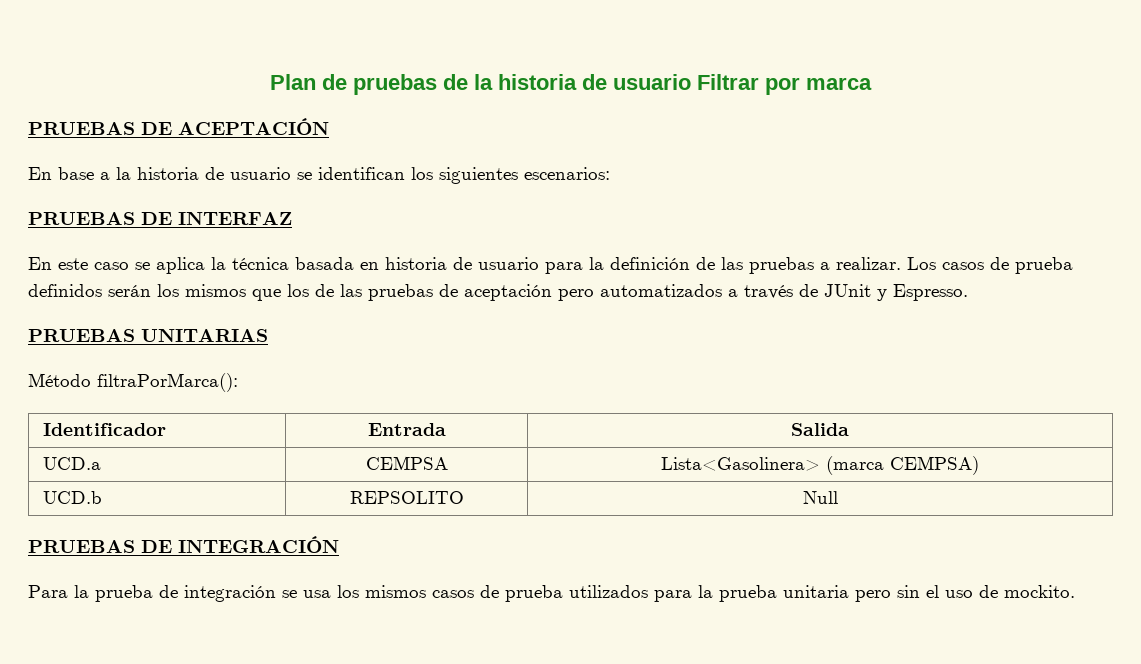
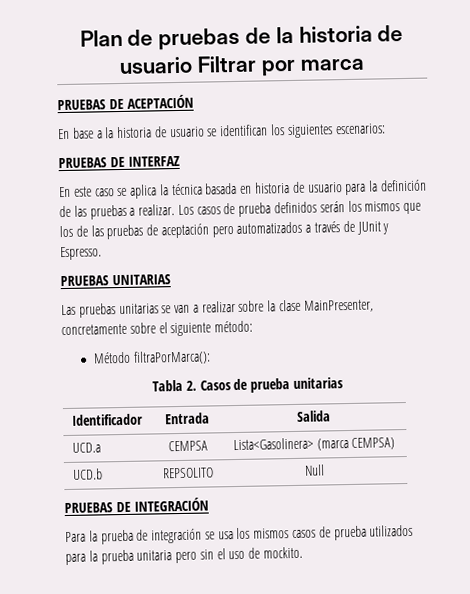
[28,373,238,392] Método filtraPorMarca(): -> [61,299,374,318] [61,320,254,337] [92,350,211,365] [152,377,343,393] Las pruebas unitarias se van a realizar sobre la clase MainPresenter, concretamente sobre el siguiente método: // Método filtraPorMarca(): // Tabla 2. Casos de prueba unitarias

